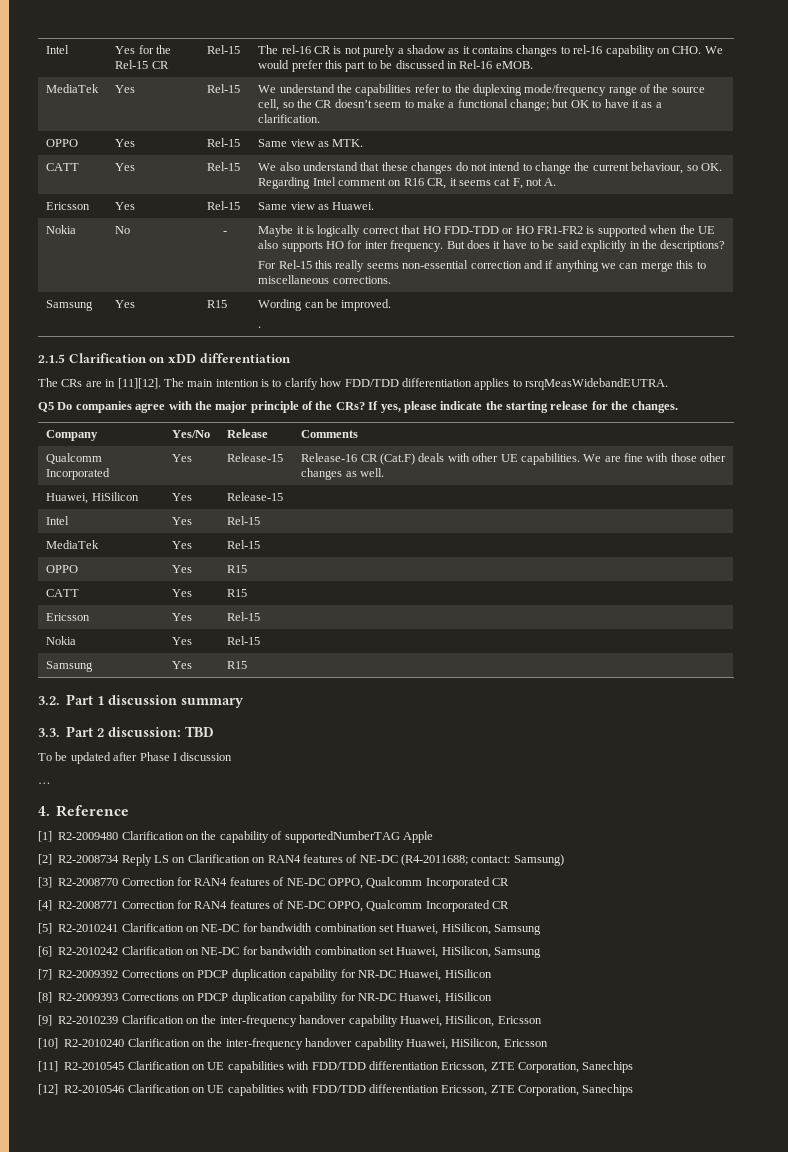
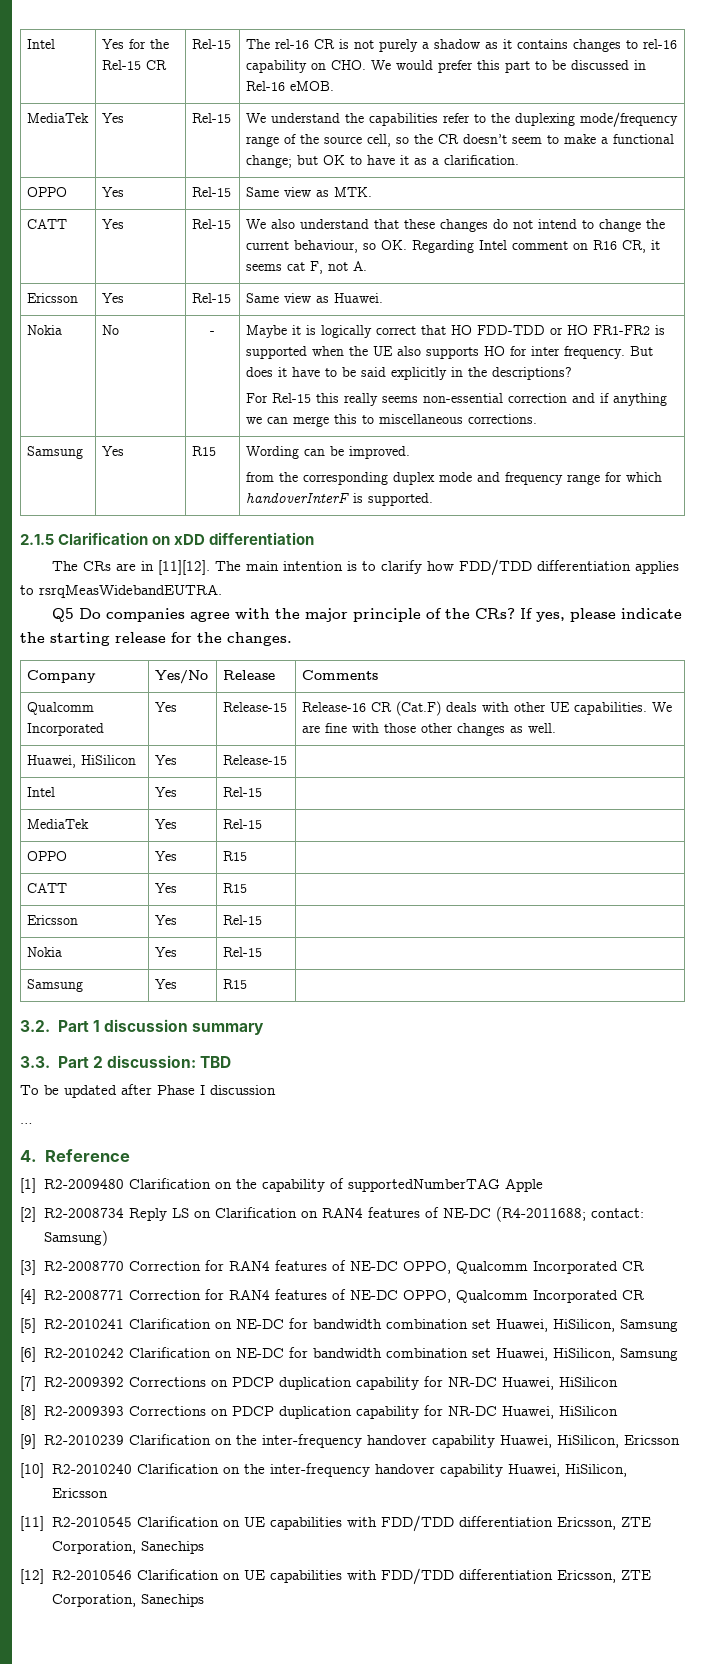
[258,326,262,328] . -> [245,472,662,485] [245,493,433,506] from the corresponding duplex mode and frequency range for which handoverInterF is supported.

